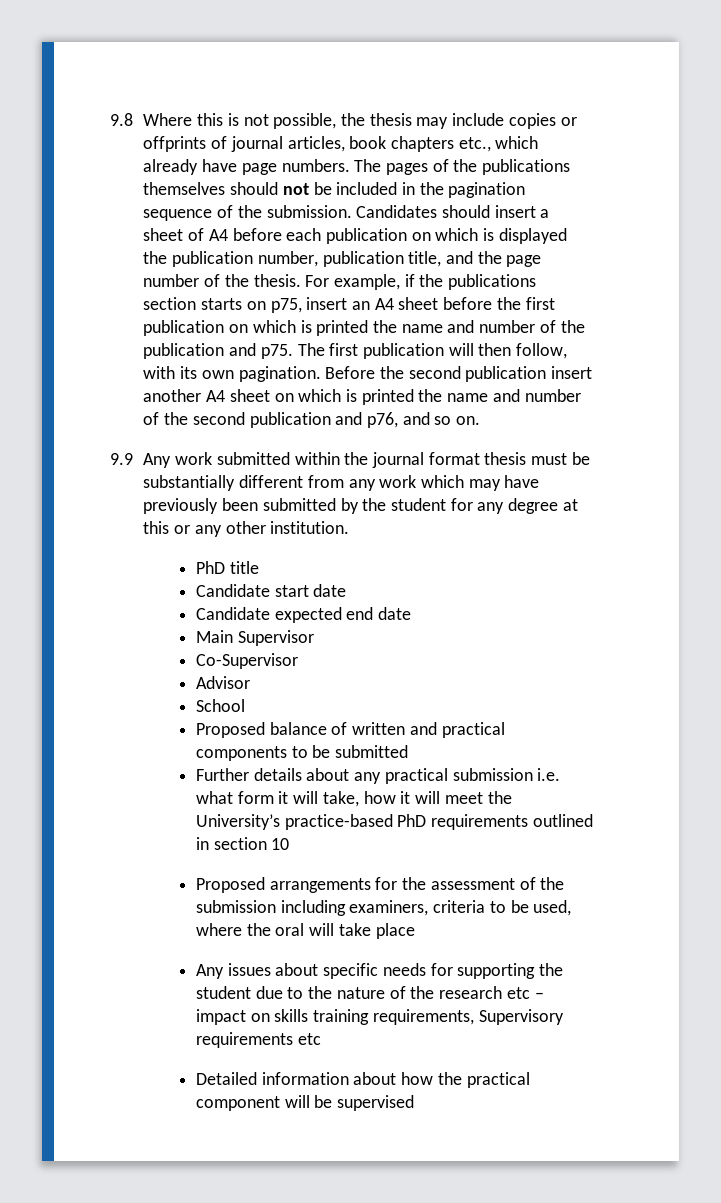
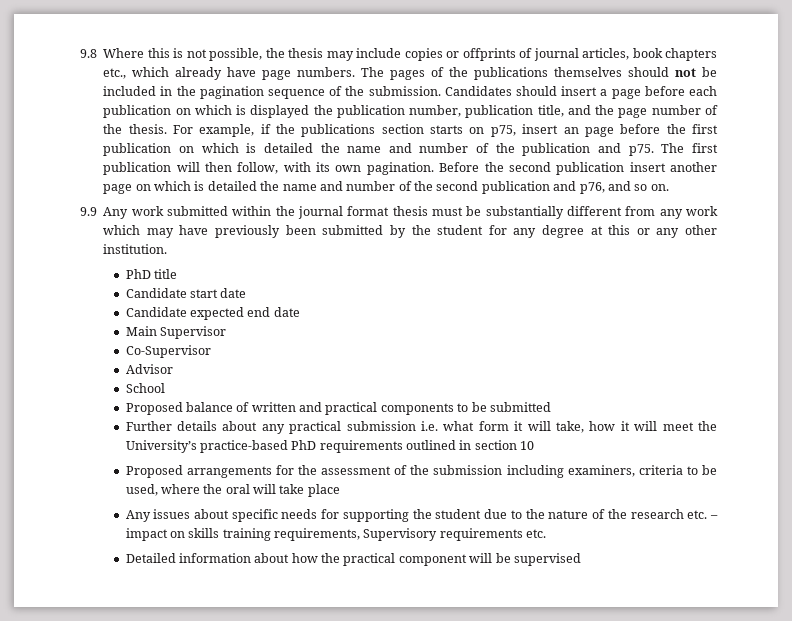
[143,228,228,241] sheet of A4 -> [611,89,641,99] page
[374,297,439,310] A4 sheet -> [584,127,614,137] page
[316,320,369,336] printed -> [263,143,313,153] detailed
[206,389,414,405] A4 sheet on which is printed -> [103,181,257,194] page on which is detailed
[506,987,530,999] etc -> [687,510,708,519] etc.
[297,1033,321,1045] etc -> [526,529,547,538] etc.

